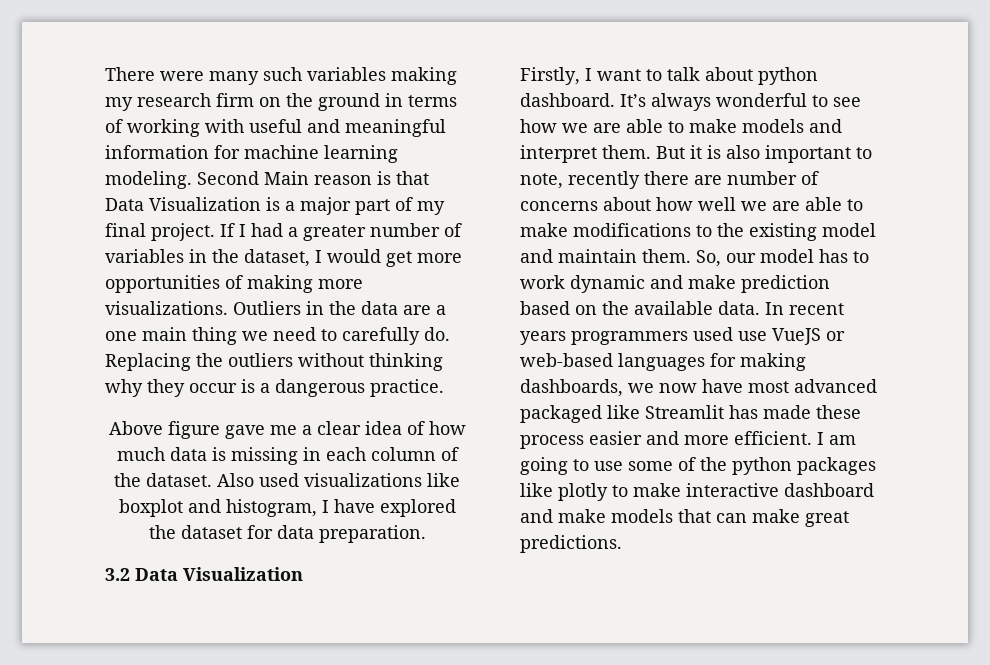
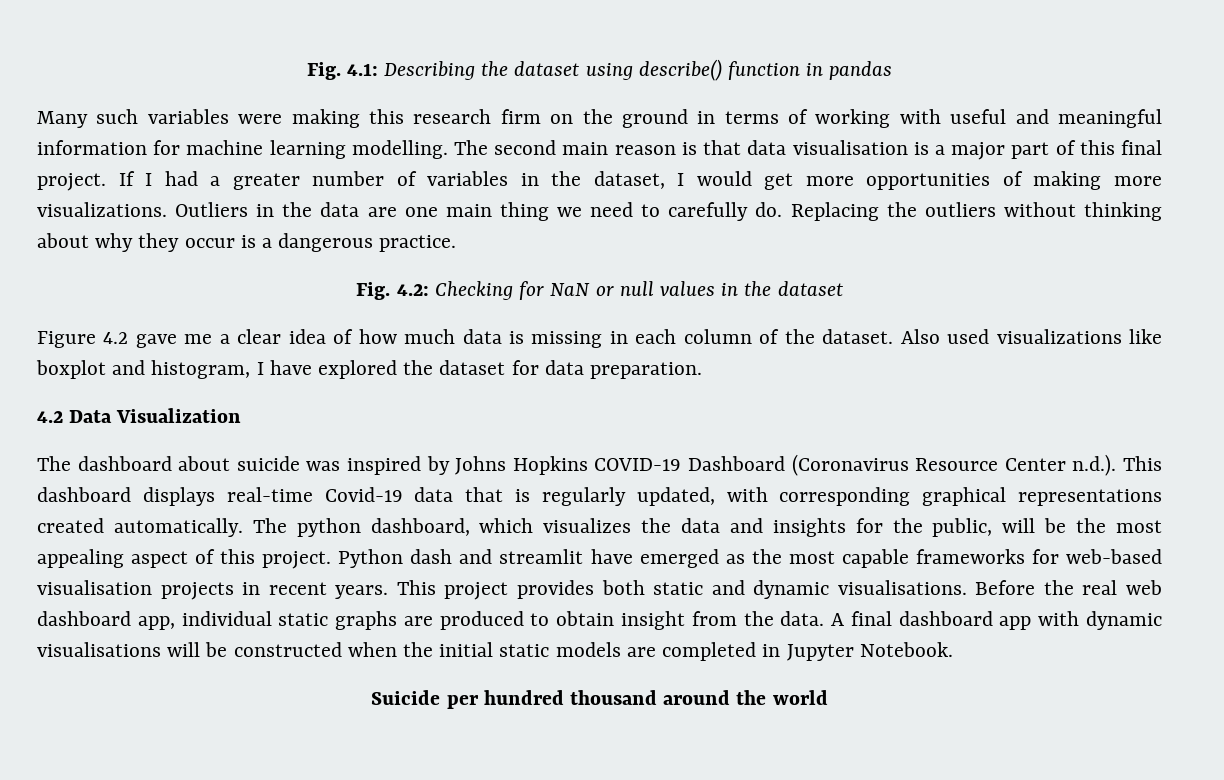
[105,67,457,85] [105,97,133,111] There were many such variables making my -> [306,59,893,81] [37,109,404,128] Fig. 4.1: Describing the dataset using describe() function in pandas // Many such variables were making this
[105,171,309,189] modeling. Second Main -> [351,140,609,159] modelling. The second main
[105,197,261,211] Data Visualization -> [747,140,908,155] data visualisation
[417,201,445,215] my -> [1079,140,1115,155] this
[436,305,446,315] a -> (397, 212) none
(443, 362) none -> [37,233,89,248] about
[108,421,220,439] Above figure -> [356,281,843,300] [37,331,129,348] Fig. 4.2: Checking for NaN or null values in the dataset // Figure 4.2
[105,568,130,581] 3.2 -> [37,411,63,423] 4.2
[520,67,818,85] [520,93,861,111] [520,119,842,133] [520,145,872,163] [520,171,819,189] [520,197,863,211] [520,223,876,241] [520,249,869,267] [520,275,830,293] [520,301,844,315] [520,327,845,345] [520,353,806,371] [520,379,877,397] [520,405,861,423] [520,431,856,449] [520,457,876,475] [520,483,874,501] [520,509,849,527] [520,535,622,553] Firstly, I want to talk about python dashboard. It’s always wonderful to see how we are able to make models and interpret them. But it is also important to note, recently there are number of concerns about how well we are able to make modifications to the existing model and maintain them. So, our model has to work dynamic and make prediction based on the available data. In recent years programmers used use VueJS or web-based languages for making dashboards, we now have most advanced packaged like Streamlit has made these process easier and more efficient. I am going to use some of the python packages like plotly to make interactive dashboard and make models that can make great predictions. -> [37,454,1162,476] [37,487,1162,506] [37,518,1162,537] [37,549,1162,569] [37,580,1162,600] [37,611,1163,630] [37,642,953,661] [371,690,828,709] The dashboard about suicide was inspired by Johns Hopkins COVID-19 Dashboard (Coronavirus Resource Center n.d.). This dashboard displays real-time Covid-19 data that is regularly updated, with corresponding graphical representations created automatically. The python dashboard, which visualizes the data and insights for the public, will be the most appealing aspect of this project. Python dash and streamlit have emerged as the most capable frameworks for web-based visualisation projects in recent years. This project provides both static and dynamic visualisations. Before the real web dashboard app, individual static graphs are produced to obtain insight from the data. A final dashboard app with dynamic visualisations will be constructed when the initial static models are completed in Jupyter Notebook. // Suicide per hundred thousand around the world

